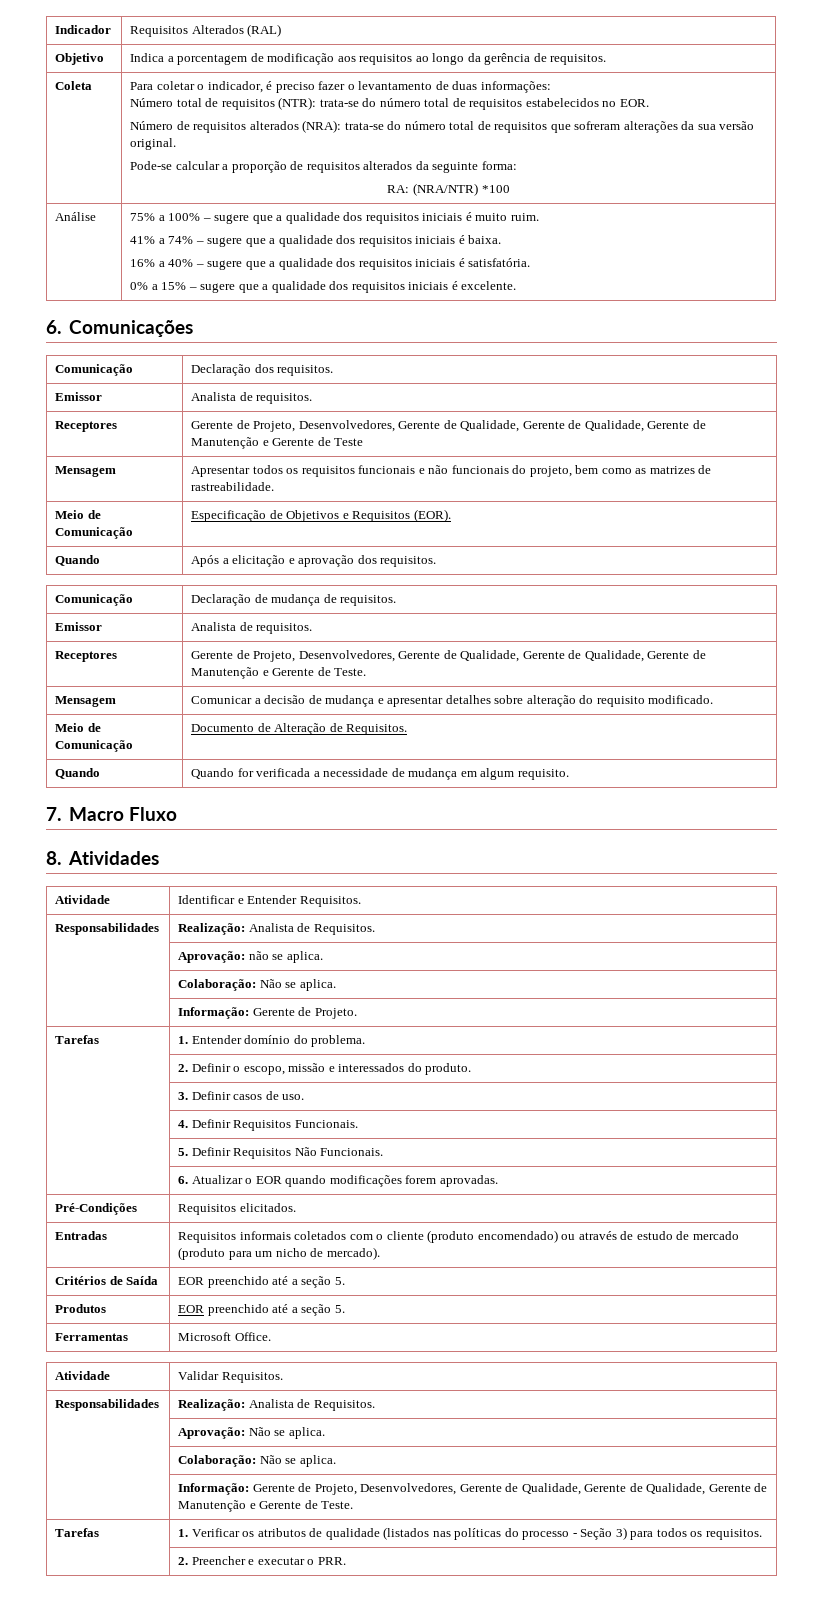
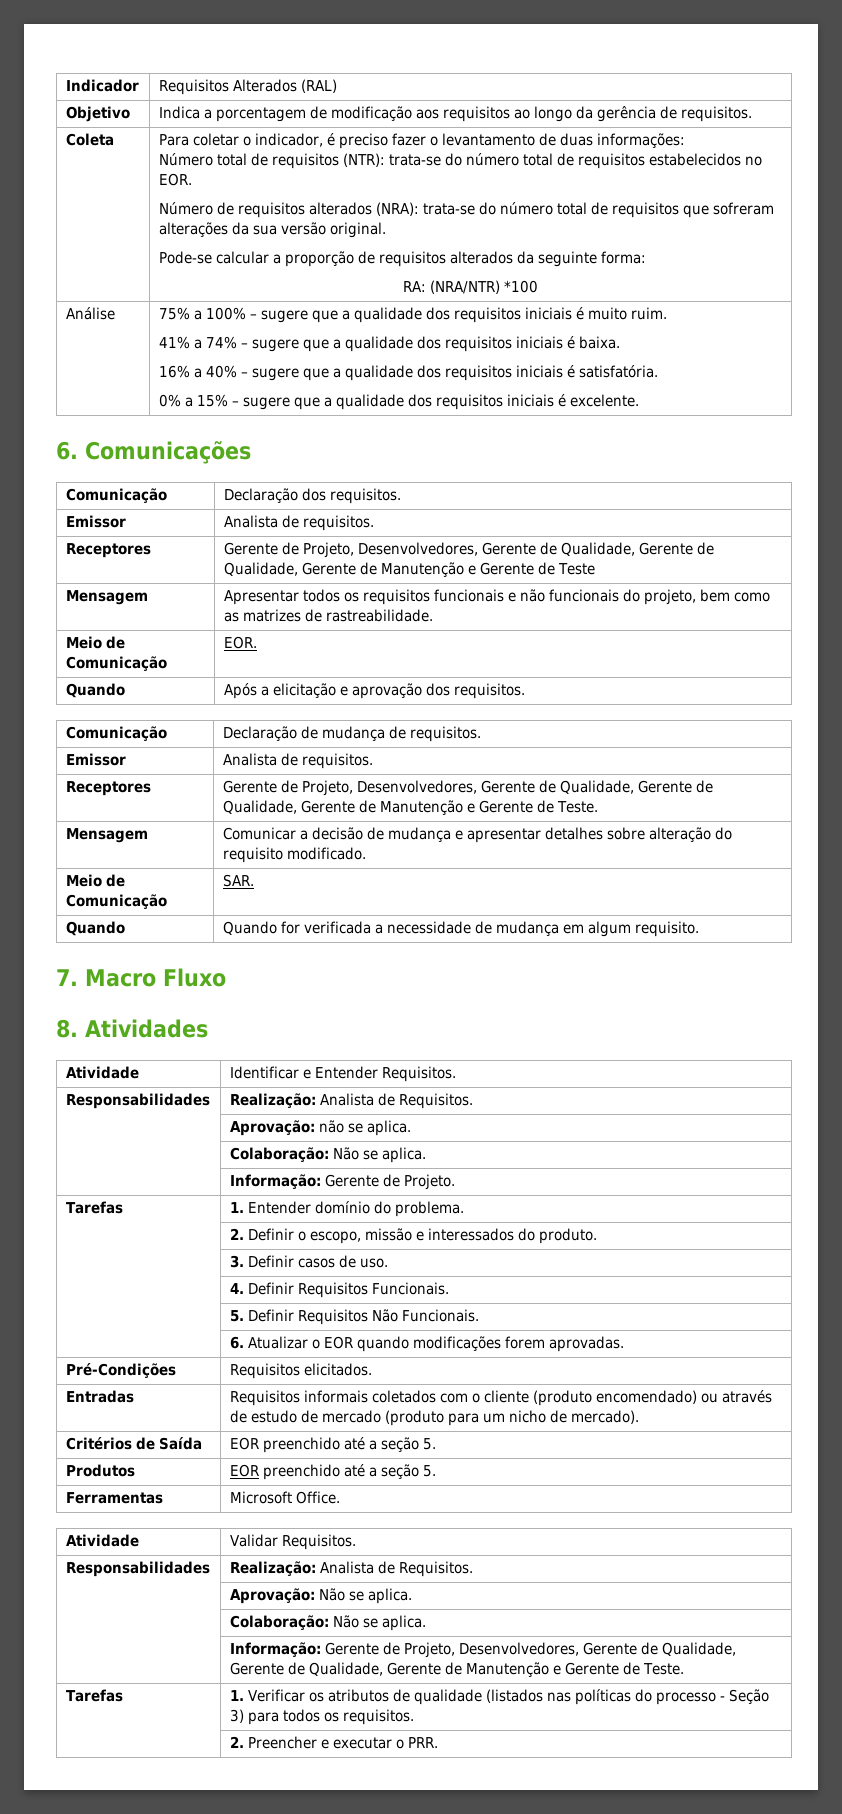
[191,509,451,522] Especificação de Objetivos e Requisitos (EOR). -> [223,636,257,649] EOR.
[191,723,408,735] Documento de Alteração de Requisitos. -> [222,874,254,887] SAR.

